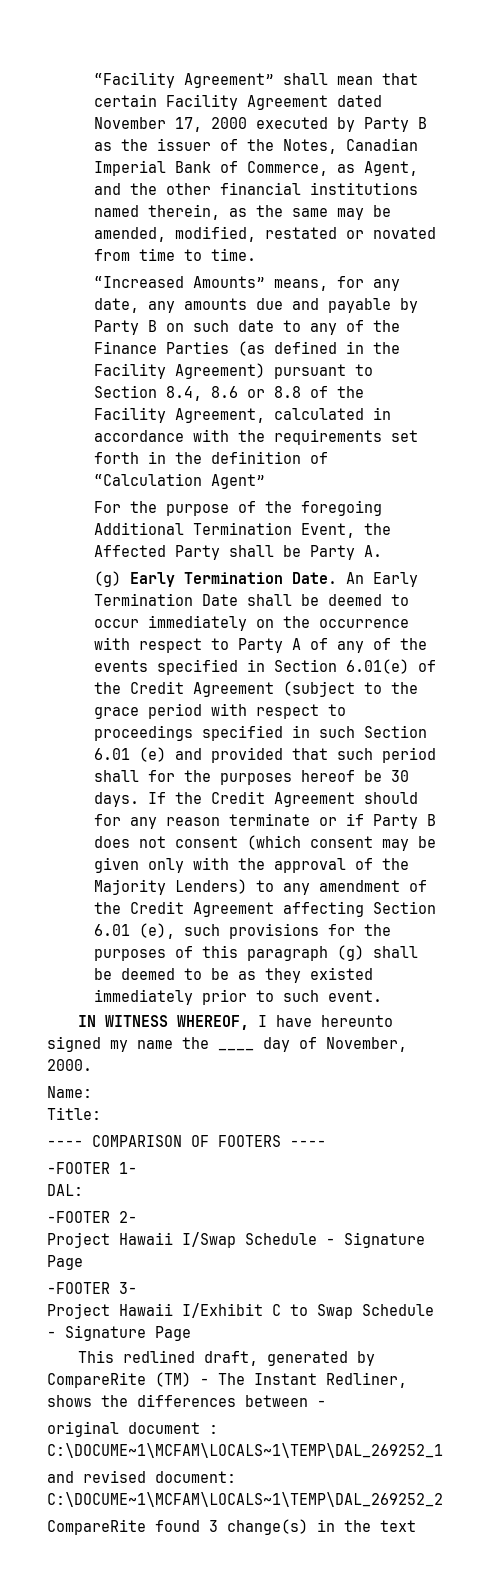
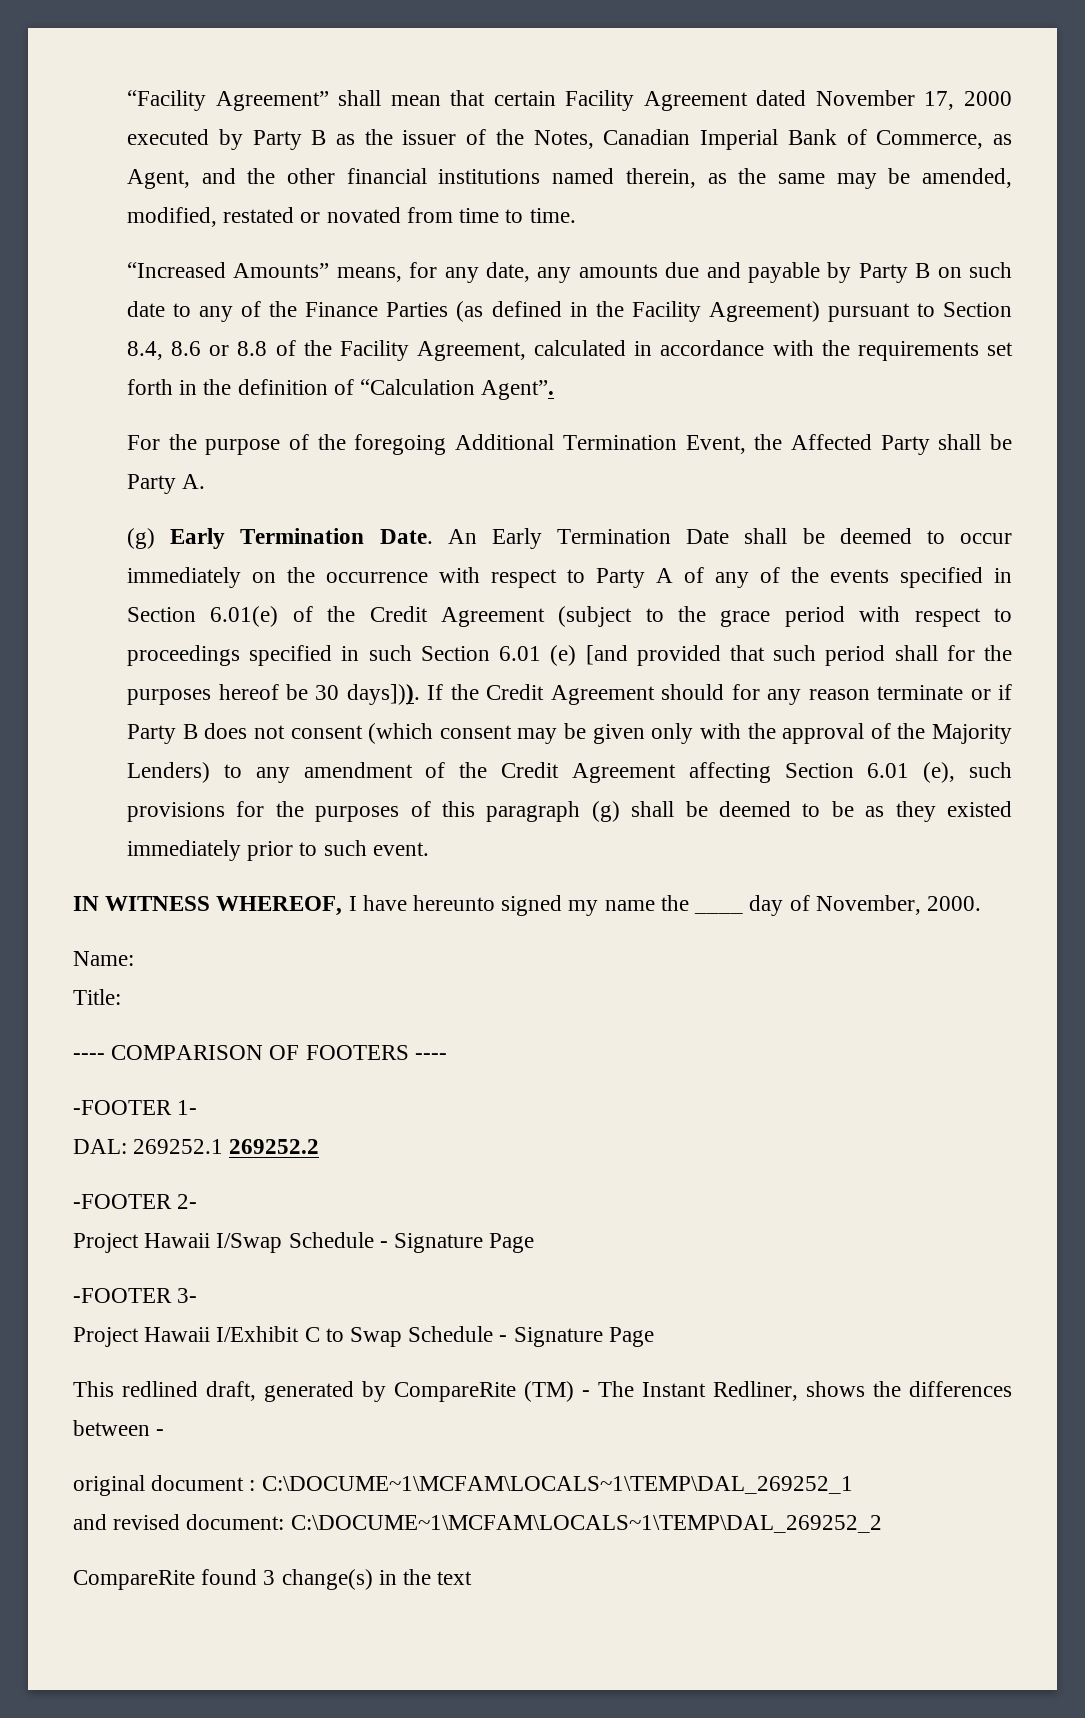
[210,474,265,489] Agent” -> [481,380,555,400] Agent”.
[174,748,202,760] and -> [585,645,628,665] [and
[93,792,139,807] days. -> [346,684,420,705] days])).
(83, 1190) none -> [133,1139,320,1154] 269252.1 269252.2

